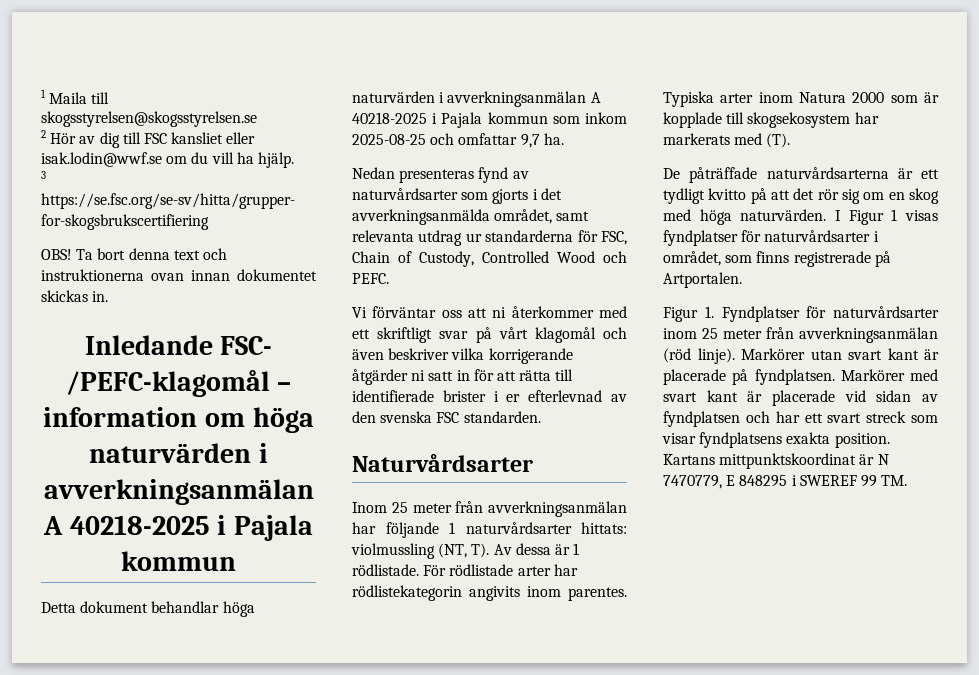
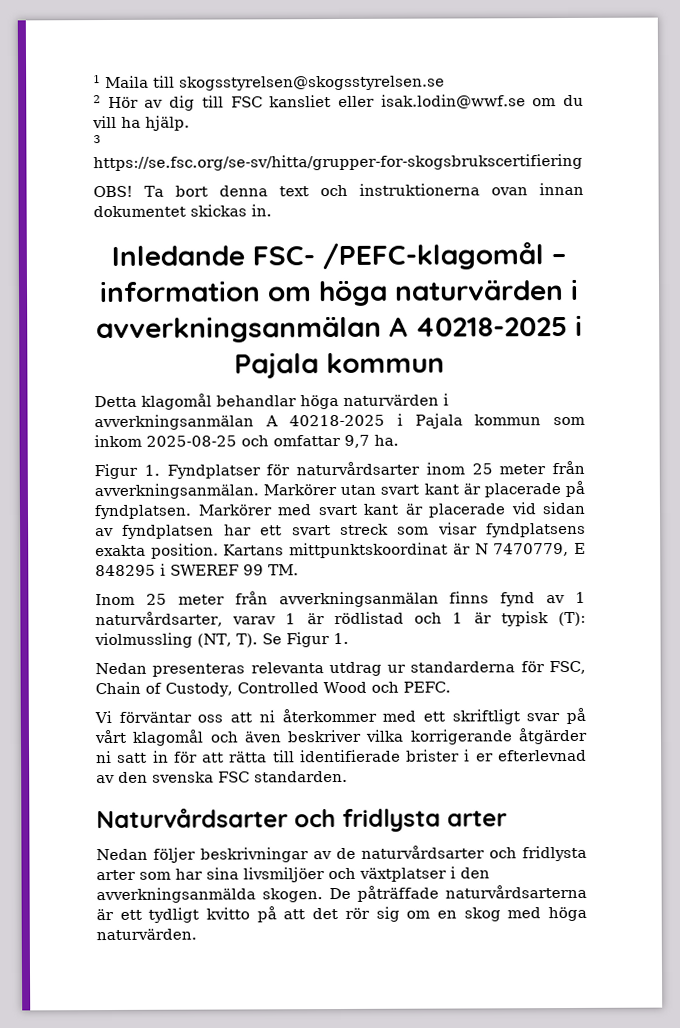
[80,601,149,613] dokument -> [141,393,212,410] klagomål
[352,167,529,183] [352,188,562,204] [352,209,590,225] Nedan presenteras fynd av naturvårdsarter som gjorts i det avverkningsanmälda området, samt -> [94,460,585,480] [94,480,586,500] [94,501,586,520] [95,522,586,539] [95,542,586,559] [95,563,299,577] [95,591,586,608] [95,611,586,628] [94,632,349,649] [95,662,246,677] Figur 1. Fyndplatser för naturvårdsarter inom 25 meter från avverkningsanmälan. Markörer utan svart kant är placerade på fyndplatsen. Markörer med svart kant är placerade vid sidan av fyndplatsen har ett svart streck som visar fyndplatsens exakta position. Kartans mittpunktskoordinat är N 7470779, E 848295 i SWEREF 99 TM. // Inom 25 meter från avverkningsanmälan finns fynd av 1 naturvårdsarter, varav 1 är rödlistad och 1 är typisk (T): violmussling (NT, T). Se Figur 1. // Nedan presenteras
[352,501,627,517] [352,522,627,538] [351,543,580,559] [352,564,578,576] [352,585,627,601] [663,91,939,107] [663,112,879,128] [663,133,791,148] // Inom 25 meter från avverkningsanmälan har följande 1 naturvårdsarter hittats: violmussling (NT, T). Av dessa är 1 rödlistade. För rödlistade arter har rödlistekategorin angivits inom parentes. Typiska arter inom Natura 2000 som är kopplade till skogsekosystem har markerats med (T). // -> [294,808,507,832] [96,845,587,863] [96,866,490,883] [96,887,323,904] och fridlysta arter // Nedan följer beskrivningar av de naturvårdsarter och fridlysta arter som har sina livsmiljöer och växtplatser i den avverkningsanmälda skogen.
[835,209,938,225] [663,230,879,246] [663,251,891,267] [663,272,742,288] [663,306,939,322] [663,327,938,343] [663,348,939,364] [663,369,938,385] [663,390,938,406] [663,411,938,427] [662,432,890,448] [663,453,889,469] [663,475,908,489] I Figur 1 visas fyndplatser för naturvårdsarter i området, som finns registrerade på Artportalen. // Figur 1. Fyndplatser för naturvårdsarter inom 25 meter från avverkningsanmälan (röd linje). Markörer utan svart kant är placerade på fyndplatsen. Markörer med svart kant är placerade vid sidan av fyndplatsen och har ett svart streck som visar fyndplatsens exakta position. Kartans mittpunktskoordinat är N 7470779, E 848295 i SWEREF 99 TM. -> (197, 934) none

